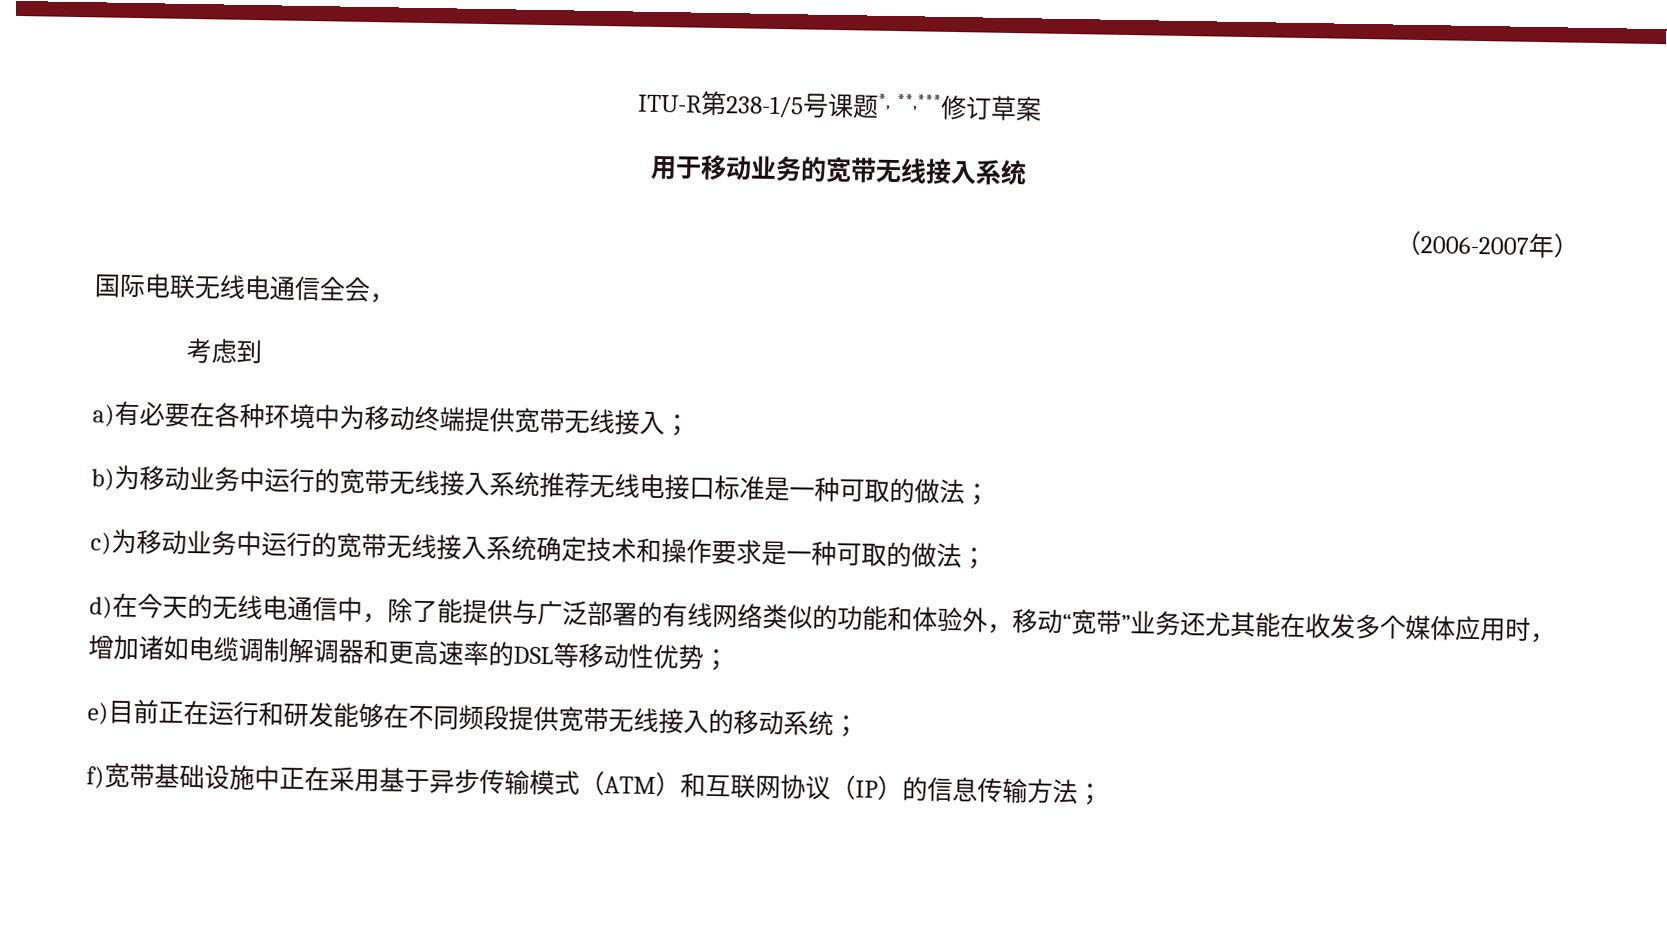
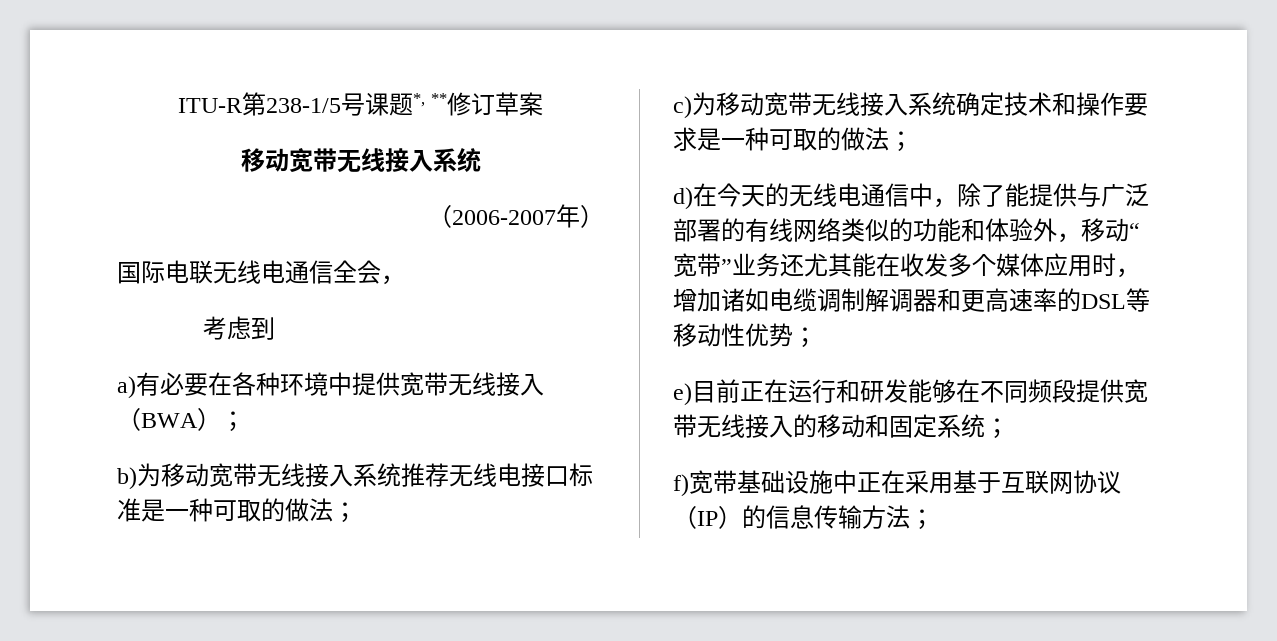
[896,94,942,111] **,*** -> [431,93,448,104] **
[650,154,827,182] 用于移动业务的 -> [240,148,289,172] 移动
[339,404,665,436] 为移动终端提供宽带无线接入 -> [352,372,544,396] [117,408,221,431] 提供宽带无线接入（BWA）
[189,465,340,494] 业务中运行的 -> (209, 475) none
[186,529,337,558] 业务中运行的 -> (764, 104) none
(784, 723) none -> [865,414,937,438] 和固定
[429,768,706,798] 异步传输模式（ATM）和 -> (1001, 482) none

